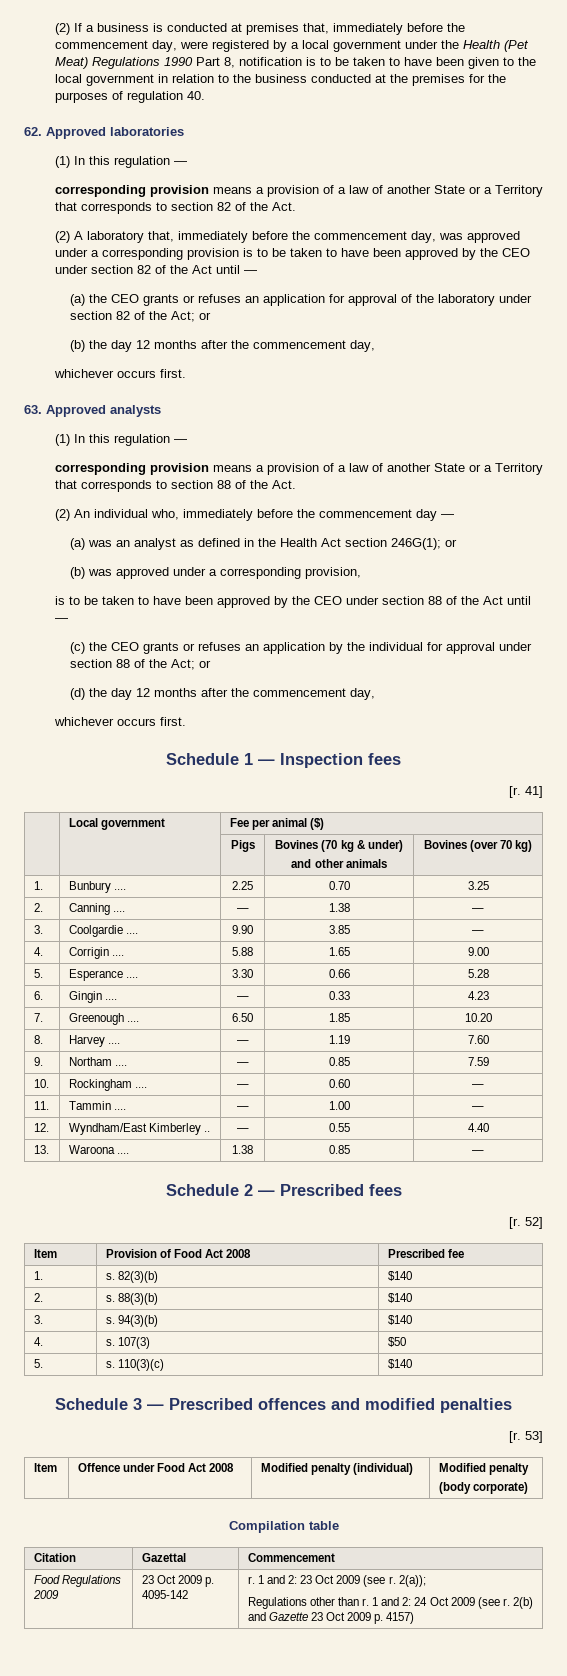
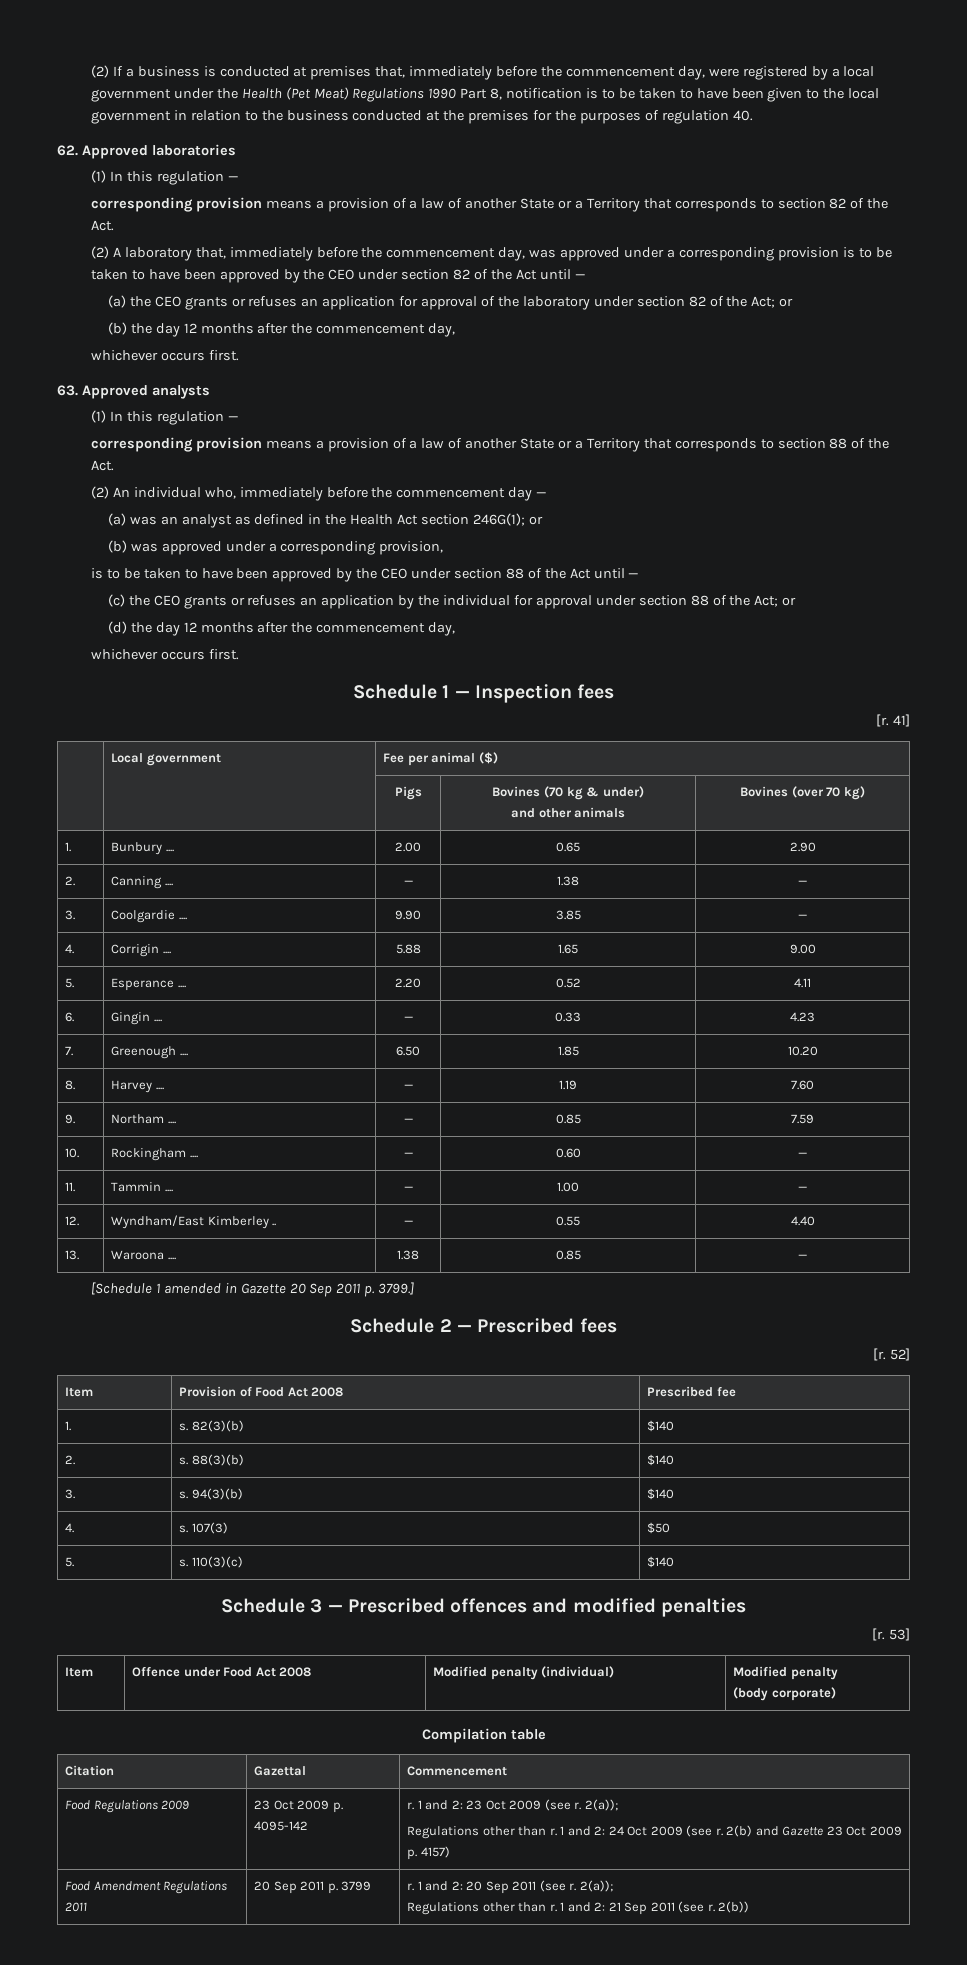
[232,881,253,890] [328,881,350,890] [467,881,489,890] 2.25 | 0.70 | 3.25 -> [395,842,421,852] [556,842,580,852] [789,842,816,852] 2.00 | 0.65 | 2.90
[232,969,253,978] [328,969,350,978] [467,969,489,978] 3.30 | 0.66 | 5.28 -> [395,978,421,988] [555,978,581,988] [794,978,811,988] 2.20 | 0.52 | 4.11
(484, 1152) none -> [90,1282,415,1297] // [Schedule 1 amended in Gazette 20 Sep 2011 p. 3799.]
(415, 1618) none -> [65,1881,228,1894] [65,1902,88,1912] [254,1881,372,1894] [407,1880,613,1894] [407,1901,750,1915] // Food Amendment Regulations 2011 | 20 Sep 2011 p. 3799 | r. 1 and 2: 20 Sep 2011 (see r. 2(a)); // Regulations other than r. 1 and 2: 21 Sep 2011 (see r. 2(b))

